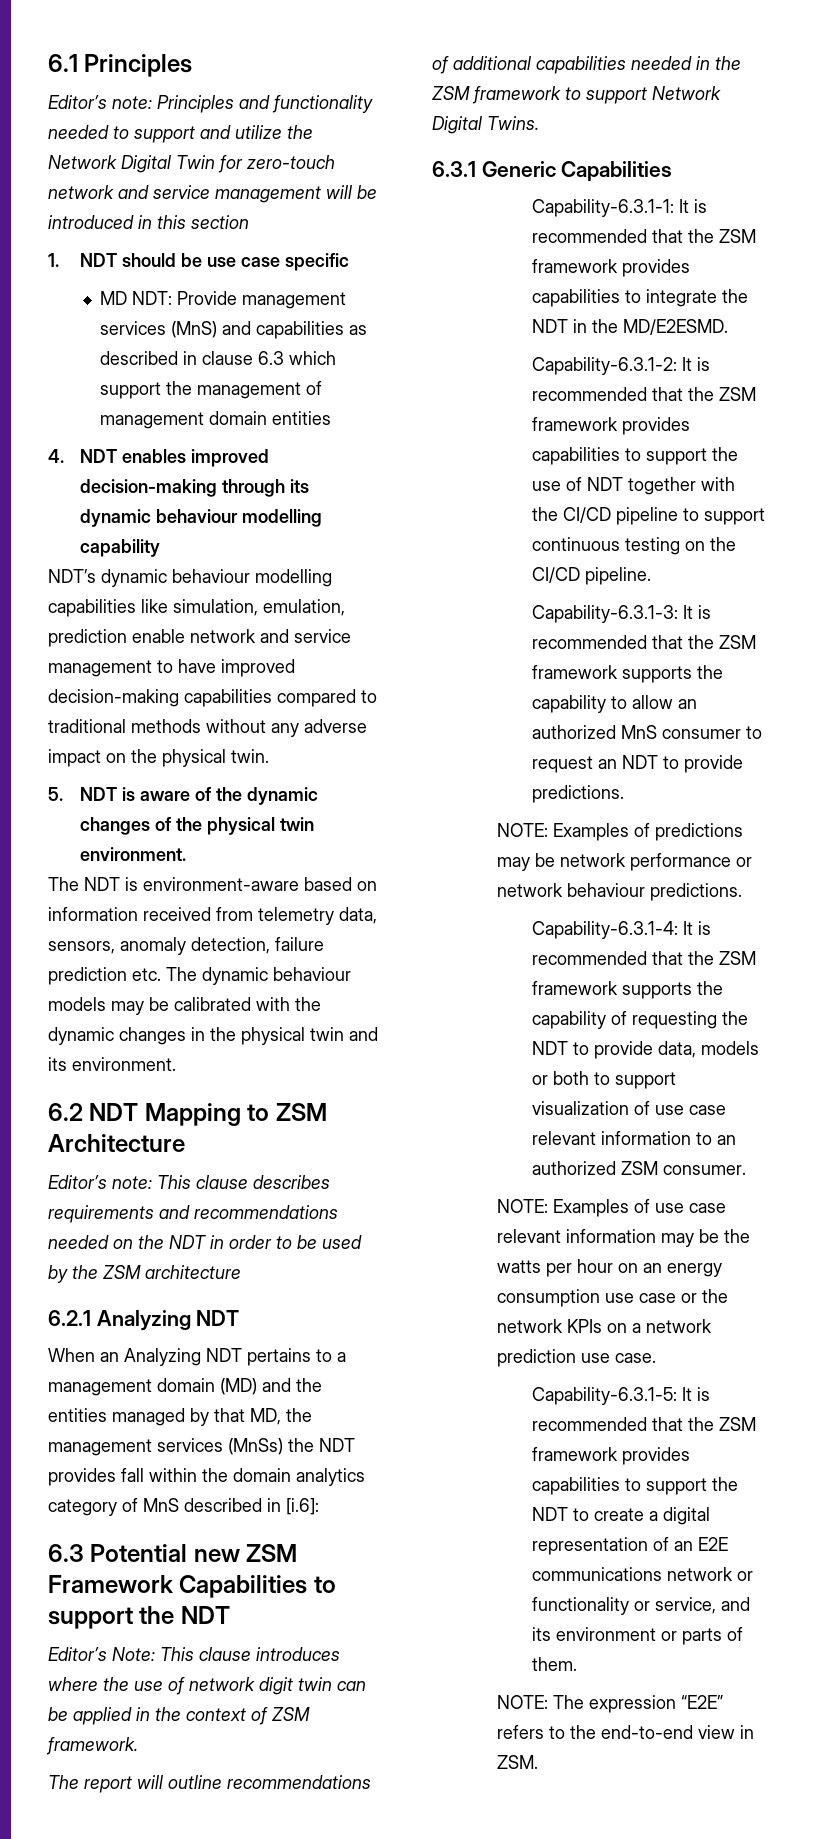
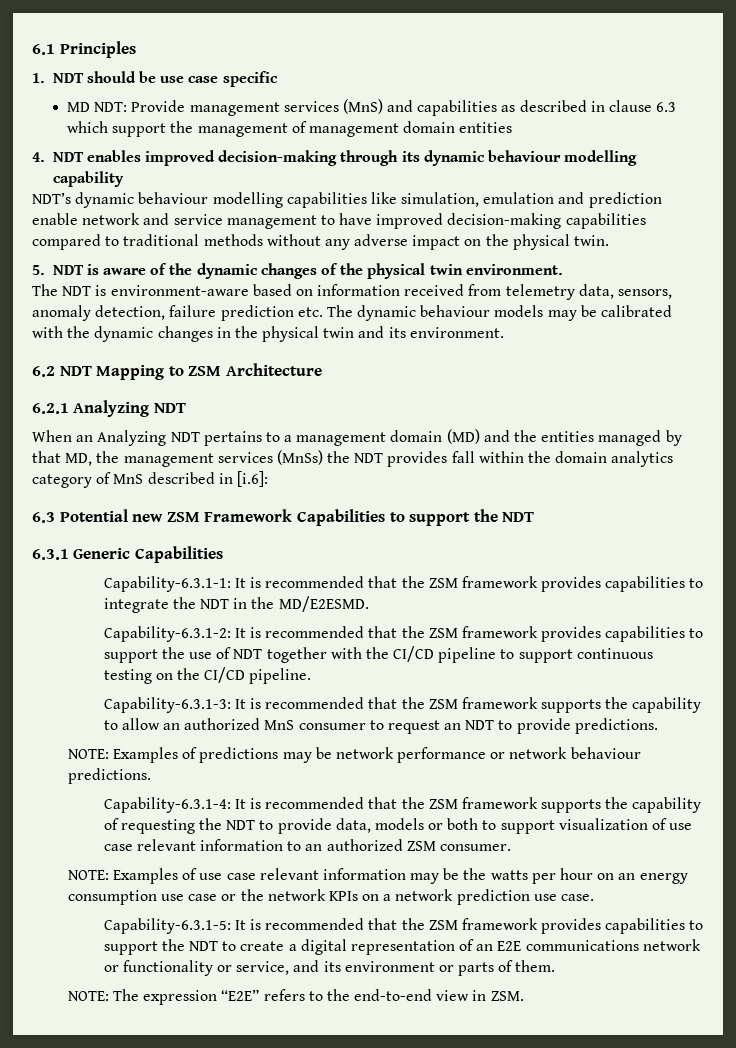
[48,95,373,113] [48,125,313,143] [48,155,335,173] [48,185,377,203] [48,215,249,229] // Editor’s note: Principles and functionality needed to support and utilize the Network Digital Twin for zero-touch network and service management will be introduced in this section -> (136, 49) none
[263,599,345,616] emulation, -> [483,192,585,204] emulation and
[48,1175,330,1189] [48,1205,338,1223] [48,1235,362,1249] [48,1265,241,1283] // Editor’s note: This clause describes requirements and recommendations needed on the NDT in order to be used by the ZSM architecture -> (322, 369) none
[48,1647,340,1661] [48,1677,366,1695] [48,1707,310,1725] [46,1737,138,1755] [48,1775,371,1793] [432,56,741,74] [432,86,721,104] [432,116,539,134] // Editor’s Note: This clause introduces where the use of network digit twin can be applied in the context of ZSM framework. // The report will outline recommendations of additional capabilities needed in the ZSM framework to support Network Digital Twins. -> (535, 517) none

